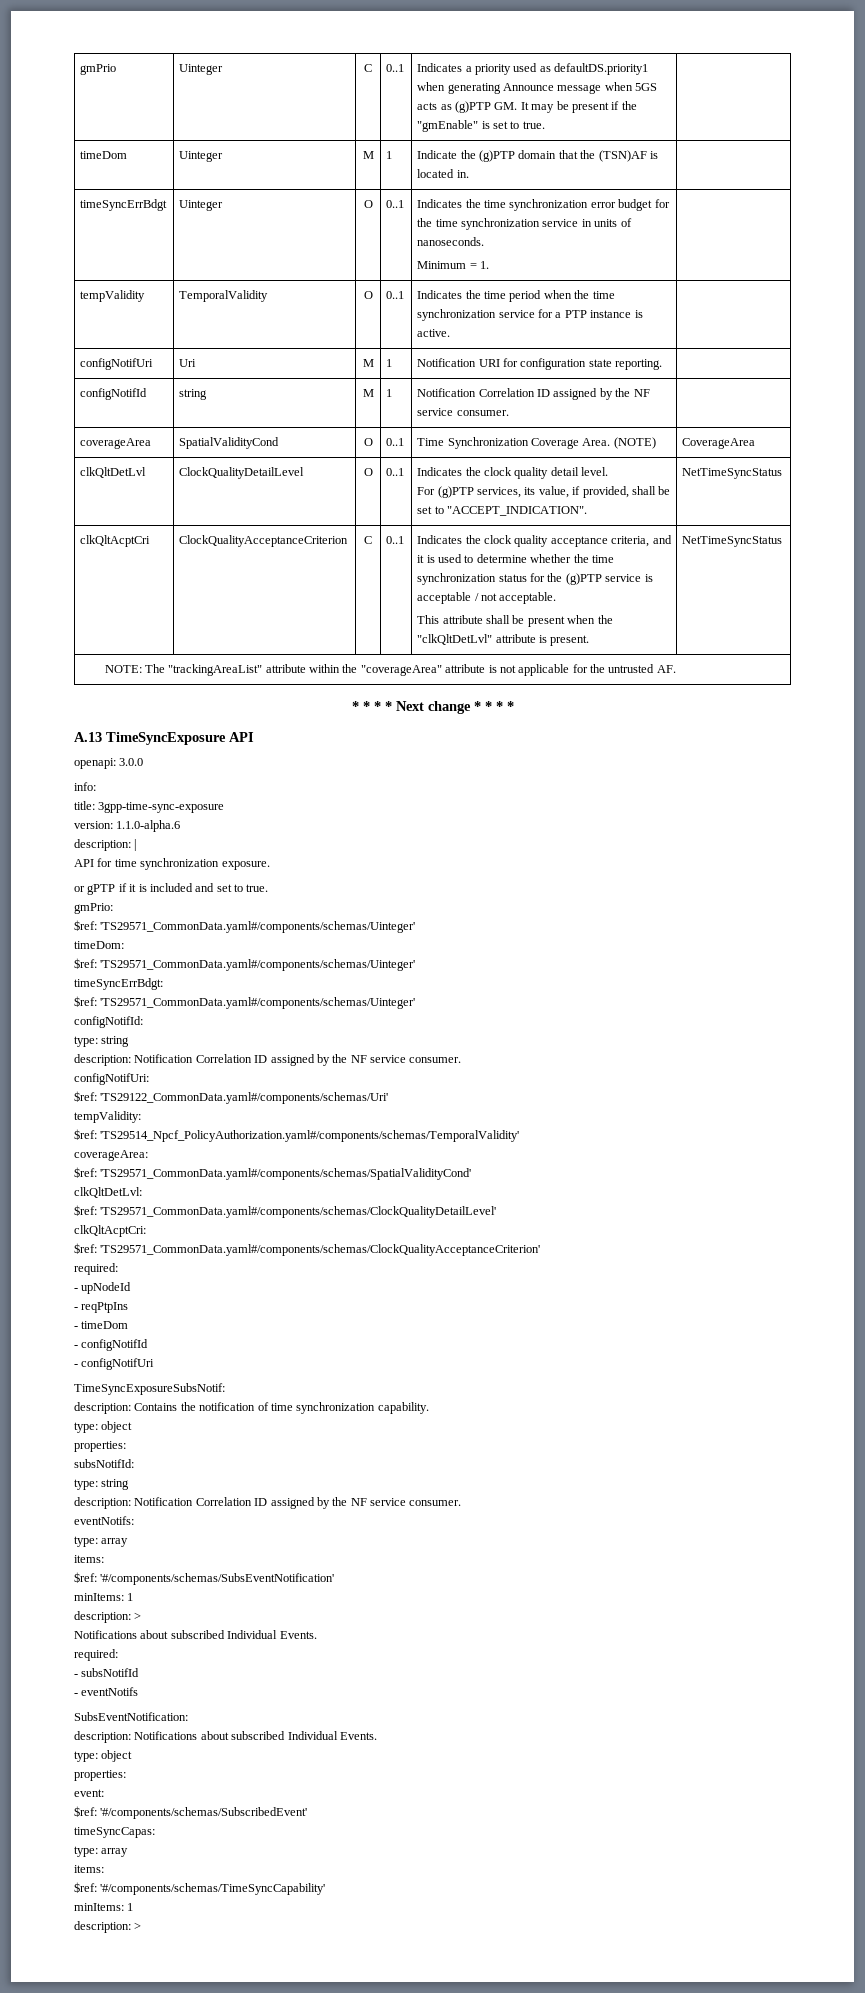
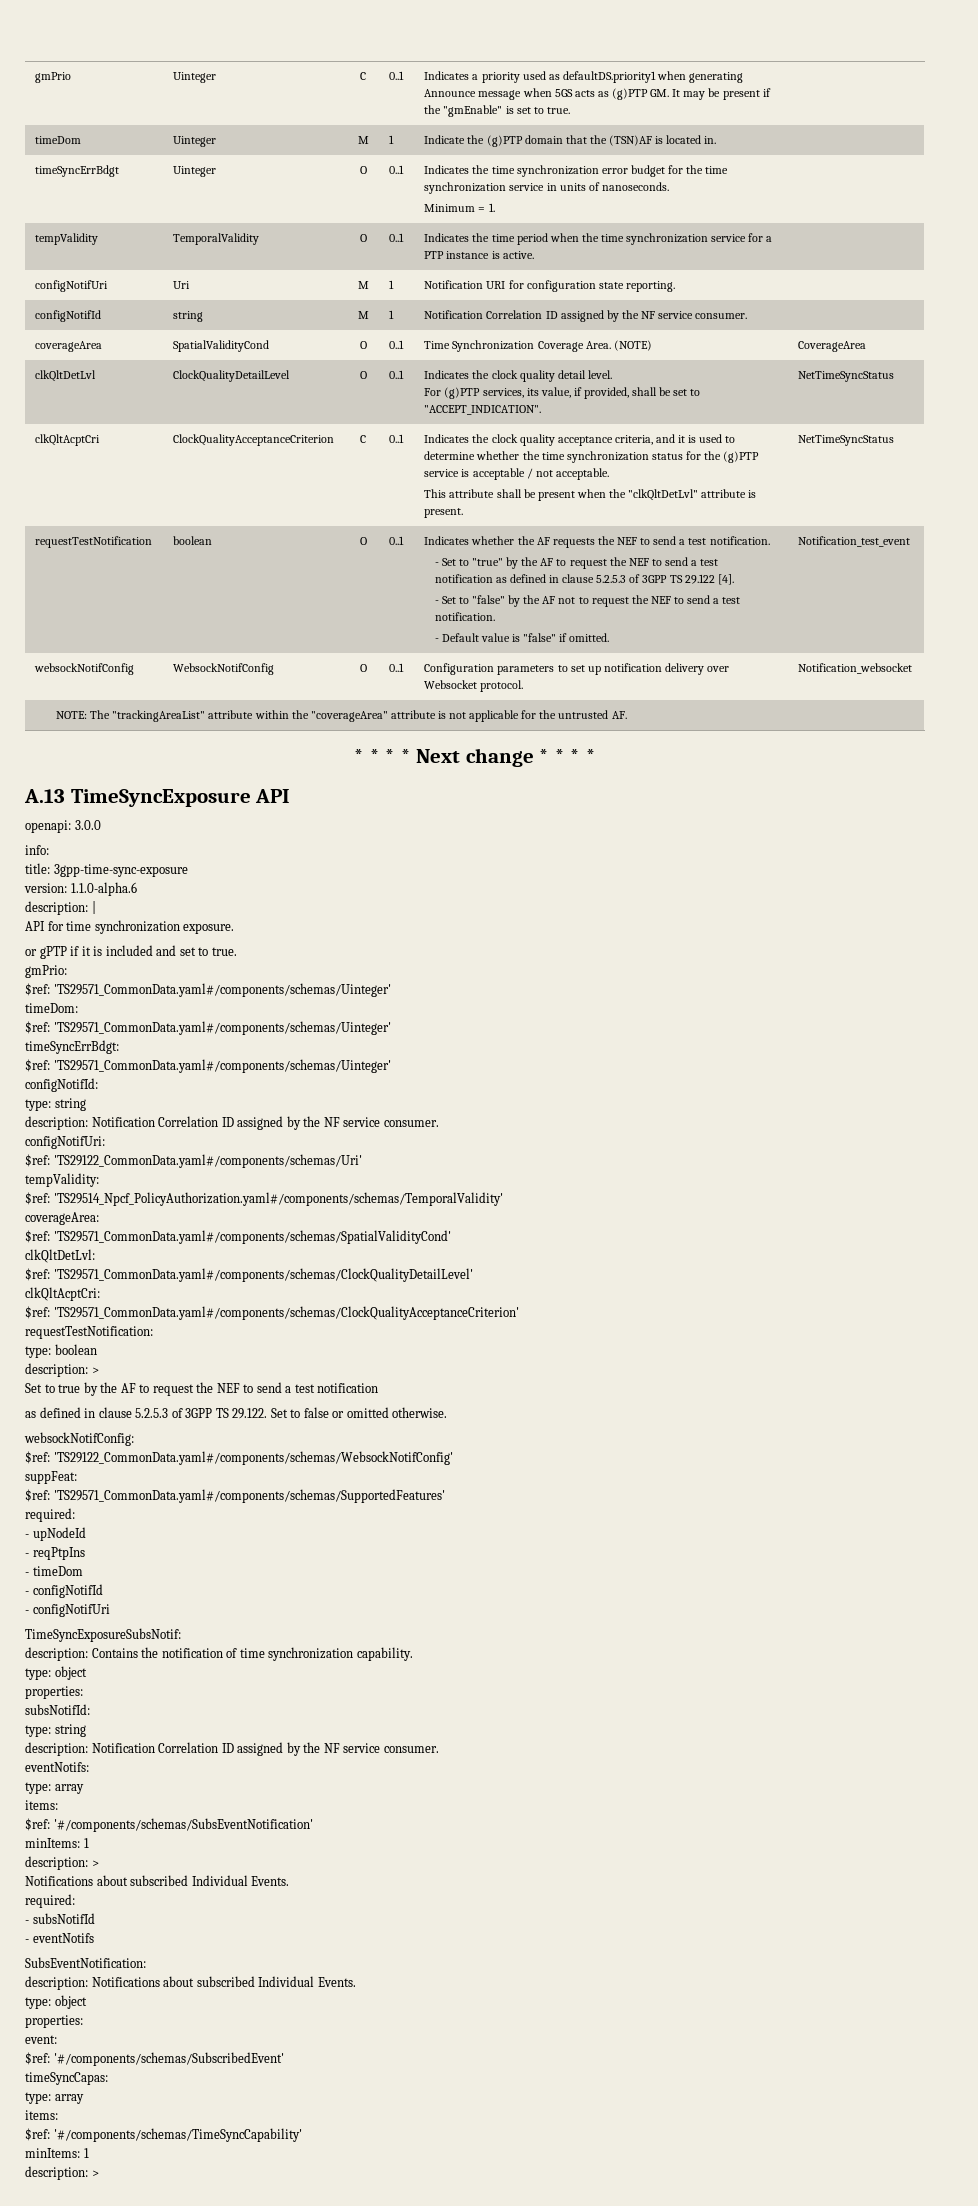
(783, 541) none -> [35,536,153,548] [173,536,213,545] [359,537,367,545] [389,536,405,545] [424,536,770,548] [434,557,719,569] [434,574,734,585] [434,595,741,607] [434,612,495,621] [434,633,610,642] [798,536,911,547] [34,663,135,675] [173,663,275,675] [359,664,367,672] [389,663,405,672] [424,663,730,675] [424,680,524,692] [798,663,913,674] // requestTestNotification | boolean | O | 0..1 | Indicates whether the AF requests the NEF to send a test notification. // - Set to "true" by the AF to request the NEF to send a test notification as defined in clause 5.2.5.3 of 3GPP TS 29.122 [4]. // - Set to "false" by the AF not to request the NEF to send a test notification. // - Default value is "false" if omitted. | Notification_test_event // websockNotifConfig | WebsockNotifConfig | O | 0..1 | Configuration parameters to set up notification delivery over Websocket protocol. | Notification_websocket
(541, 1250) none -> [25,1326,153,1339] [25,1344,97,1358] [25,1363,99,1377] [25,1382,379,1396] [25,1407,448,1419] [24,1432,134,1446] [25,1451,453,1465] [25,1471,77,1484] [25,1489,445,1503] // requestTestNotification: // type: boolean // description: > // Set to true by the AF to request the NEF to send a test notification // as defined in clause 5.2.5.3 of 3GPP TS 29.122. Set to false or omitted otherwise. // websockNotifConfig: // $ref: 'TS29122_CommonData.yaml#/components/schemas/WebsockNotifConfig' // suppFeat: // $ref: 'TS29571_CommonData.yaml#/components/schemas/SupportedFeatures'

